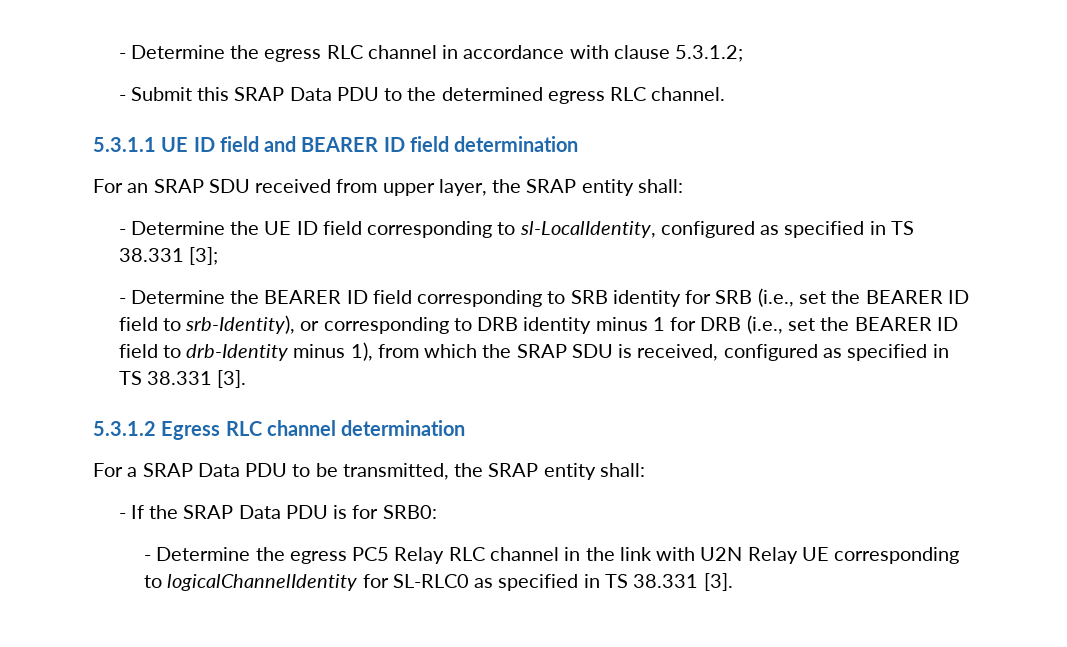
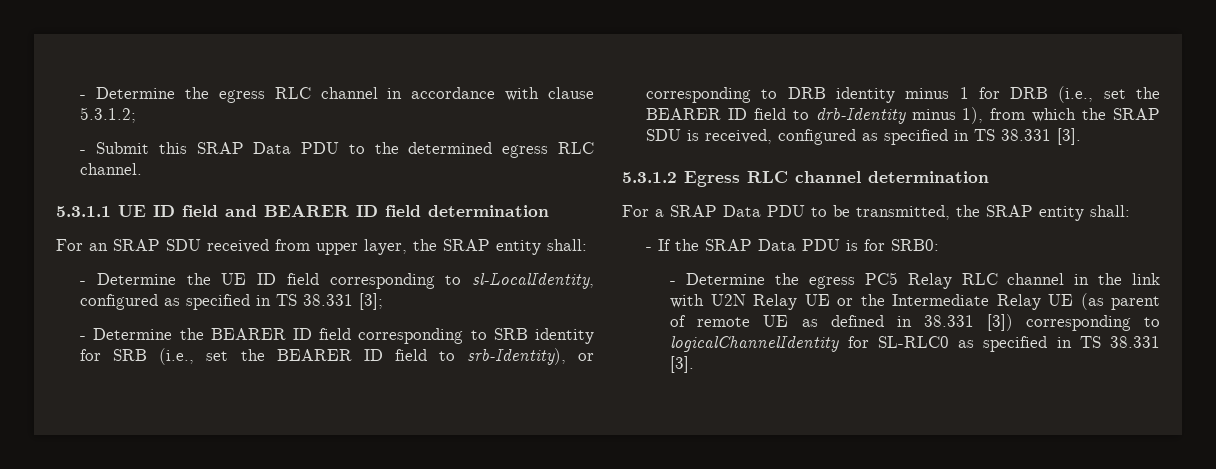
(829, 554) none -> [837,293,1160,310] [670,314,1013,331] or the Intermediate Relay UE (as parent of remote UE as defined in 38.331 [3])

